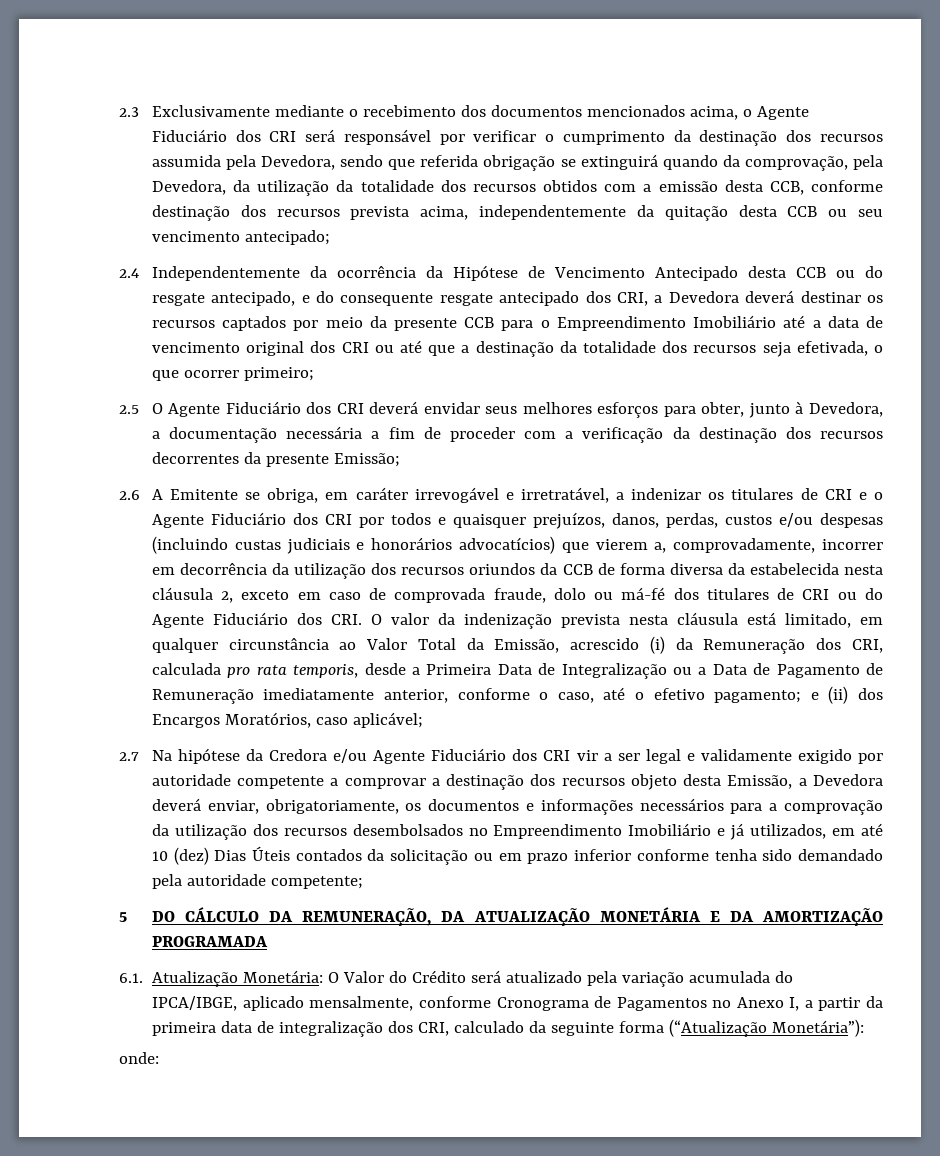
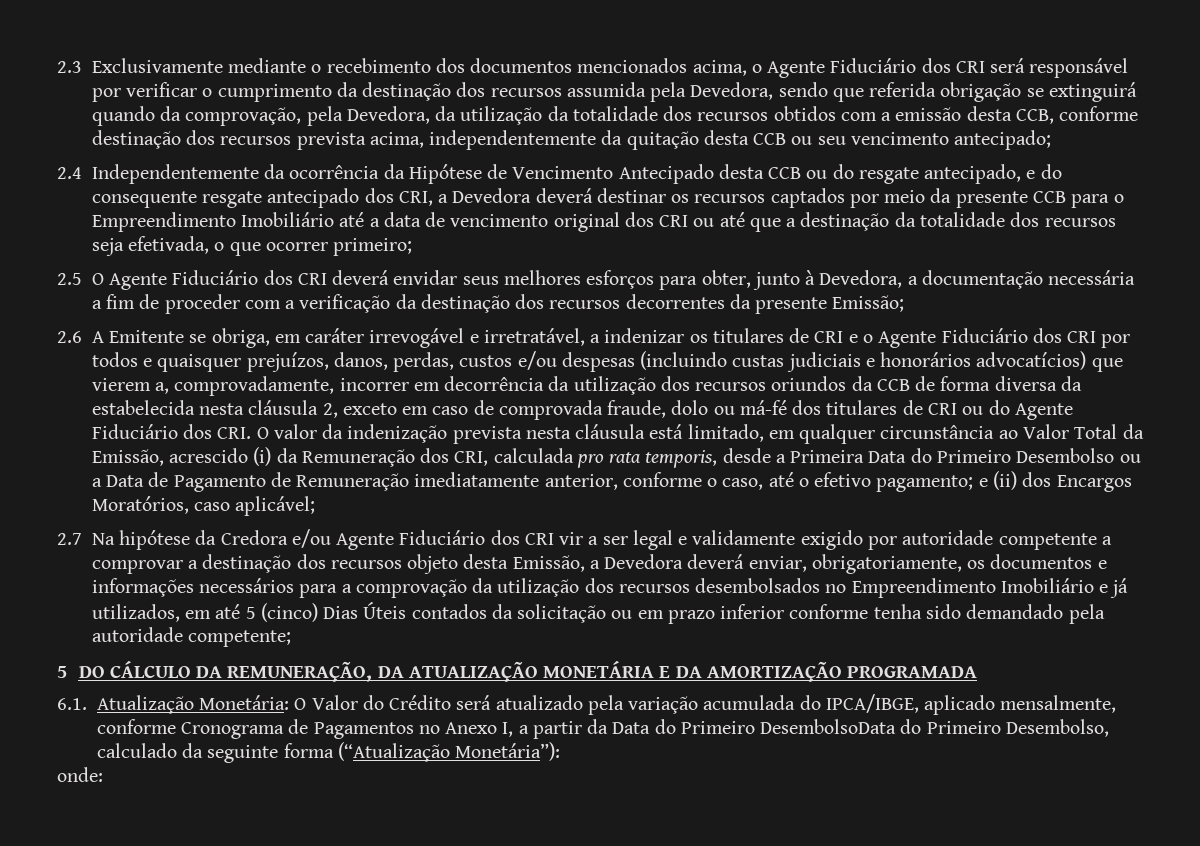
[538,663,667,679] de Integralização -> [910,448,1115,463] do Primeiro Desembolso
[151,847,209,865] 10 (dez) -> [245,603,318,622] 5 (cinco)
[152,1021,450,1037] primeira data de integralização dos CRI, -> [612,719,1109,737] Data do Primeiro DesembolsoData do Primeiro Desembolso,

